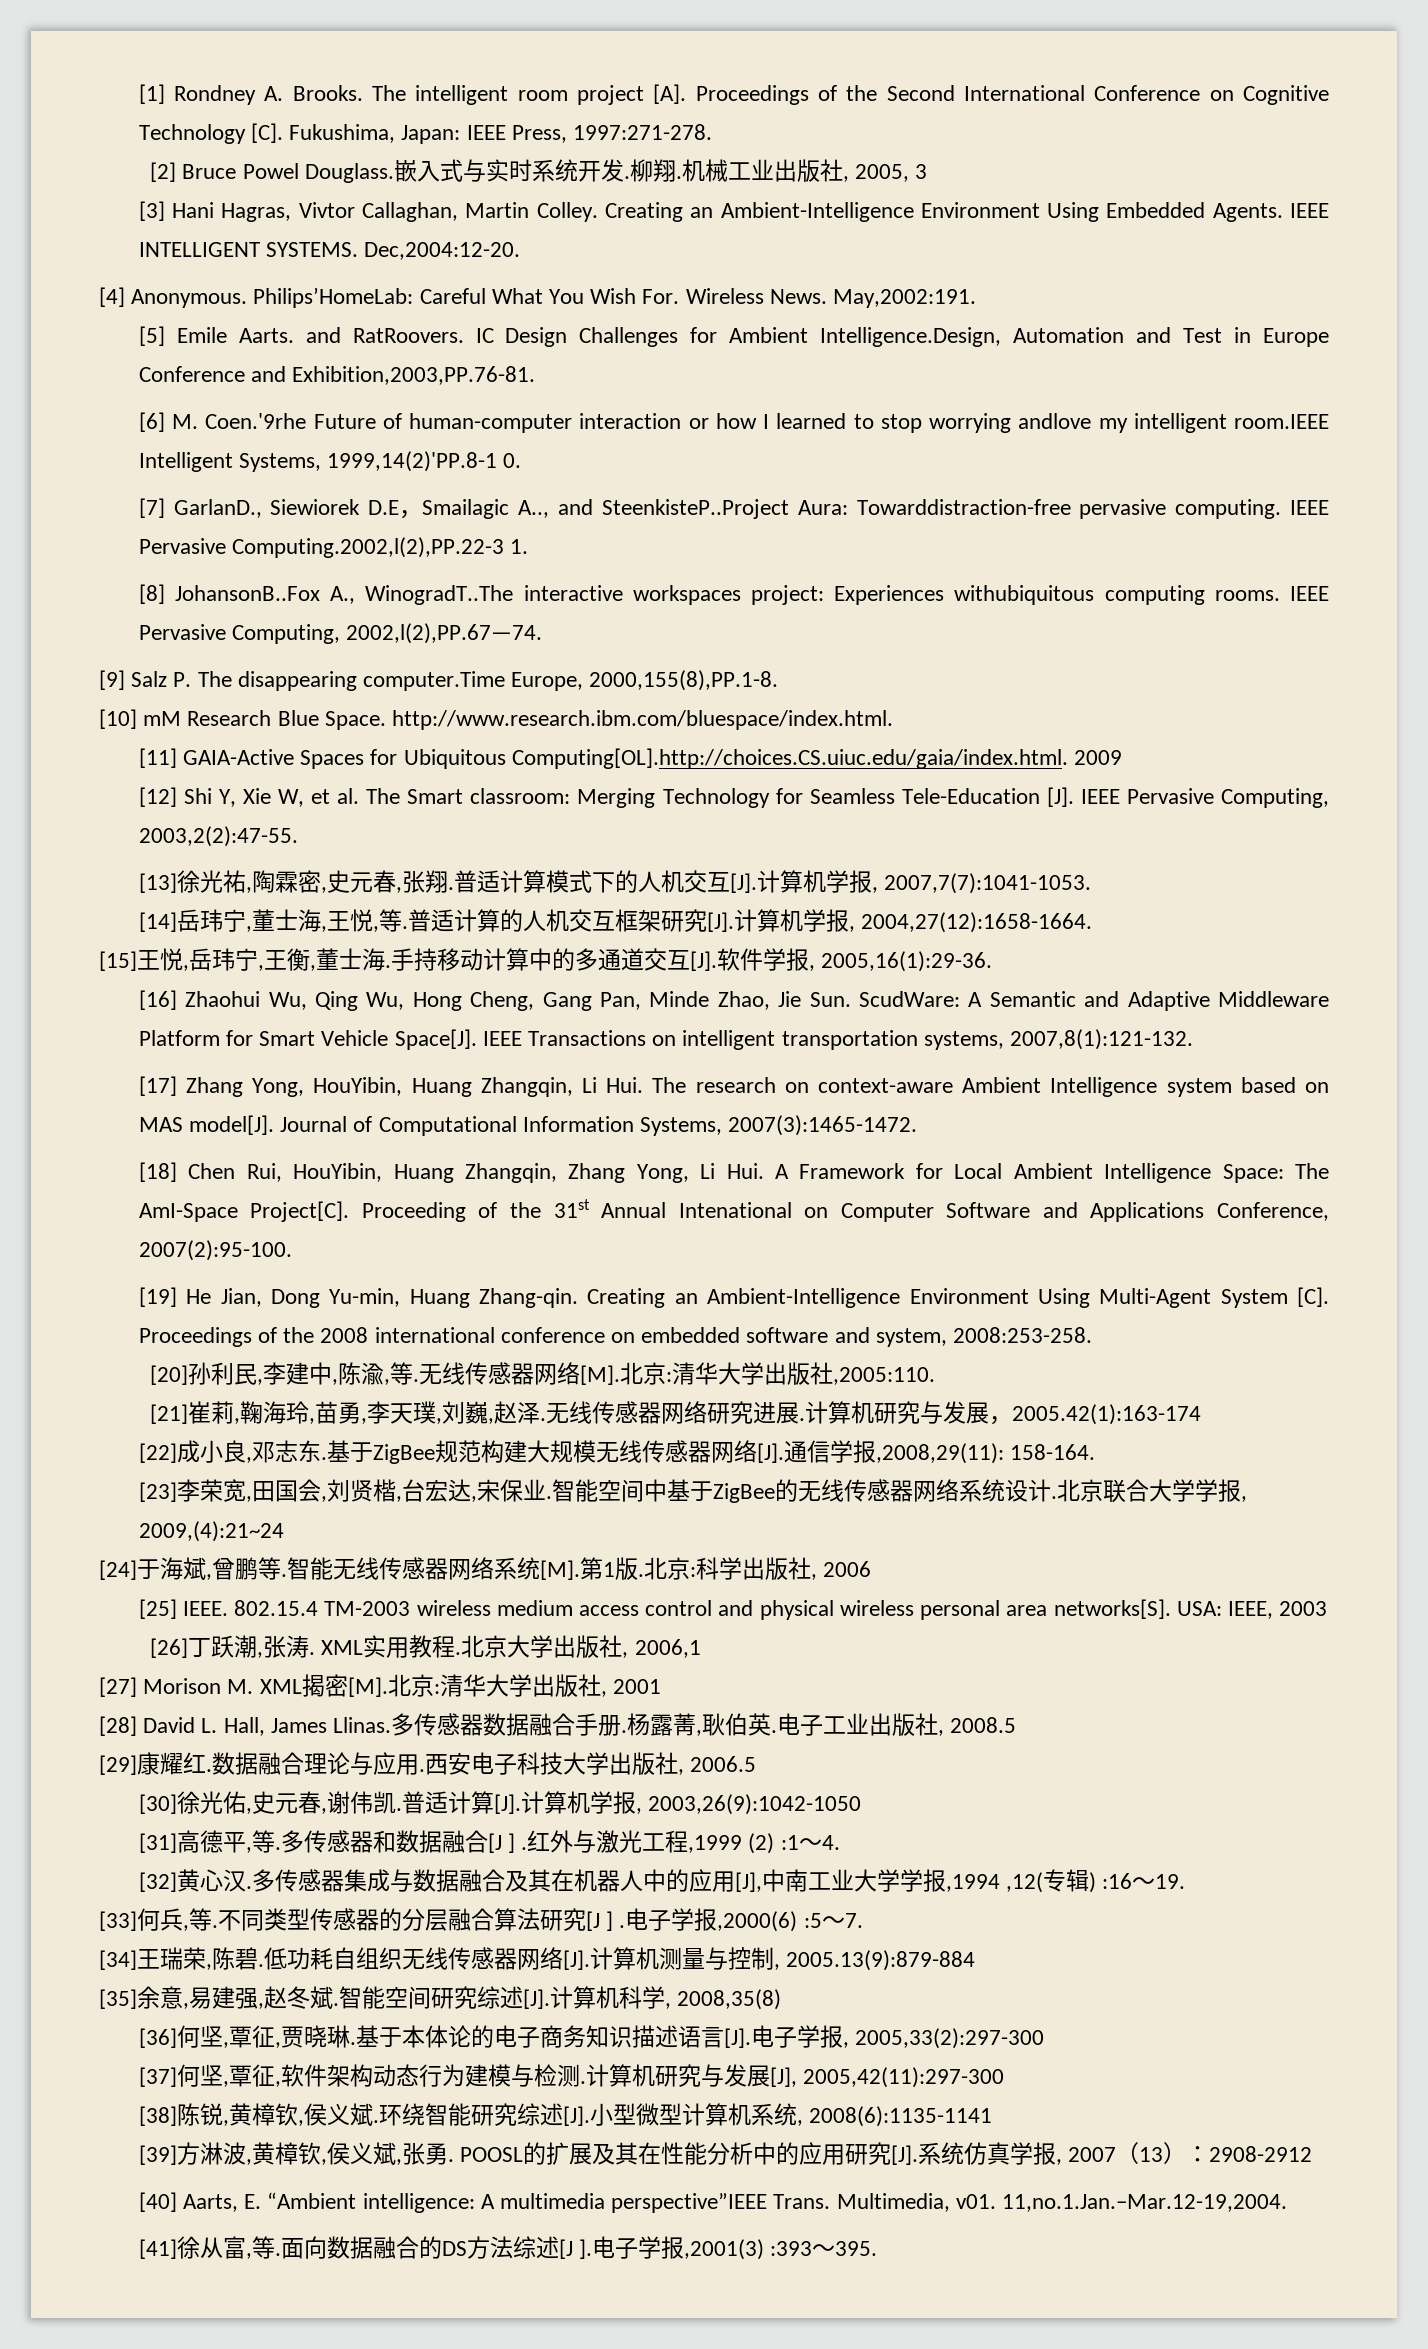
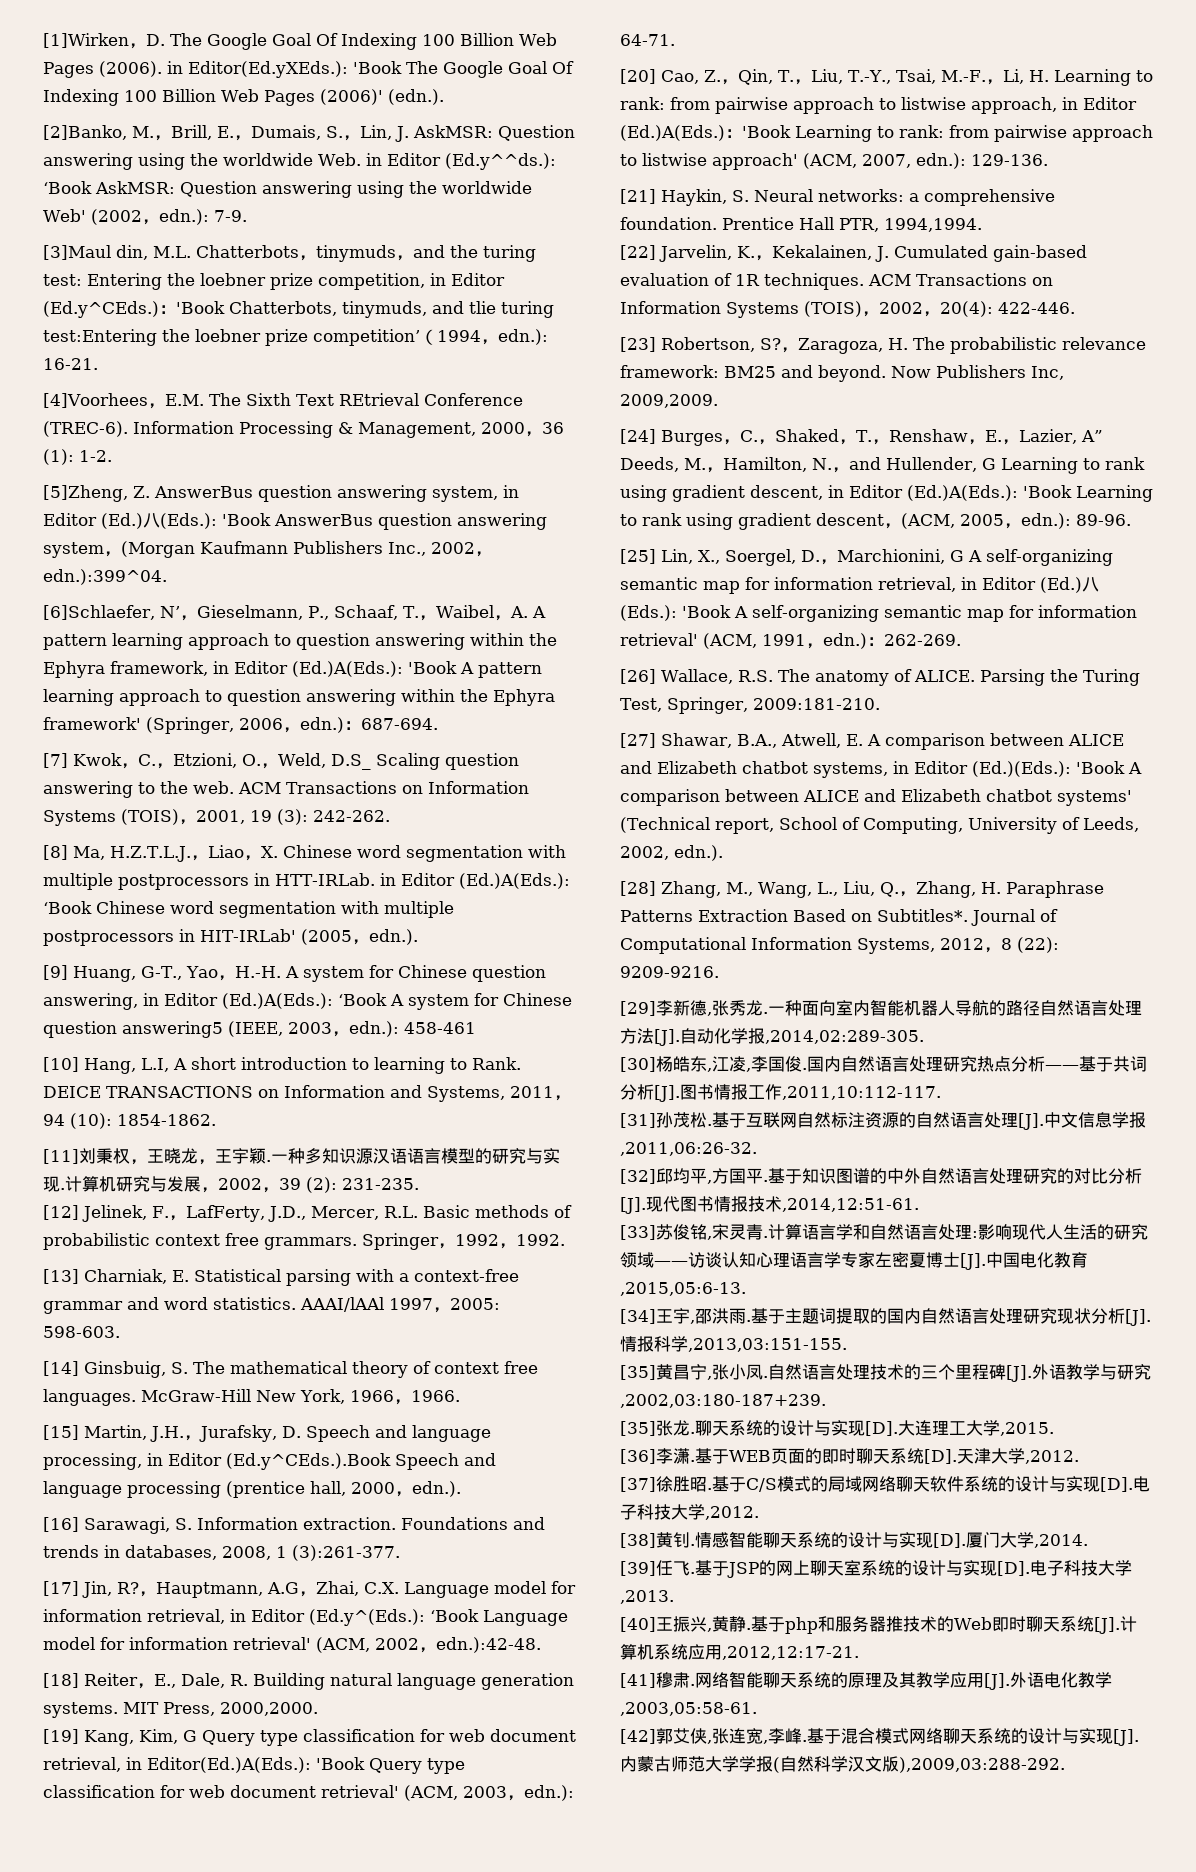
[138,84,1329,105] [138,123,713,144] [150,159,928,183] [138,201,1329,222] [138,242,521,260] [99,287,977,308] [138,326,1330,347] [138,366,536,385] [138,412,1329,433] [138,451,522,472] [138,498,1330,519] [138,537,529,558] [138,584,1329,605] [138,623,543,644] [99,670,779,691] [99,709,894,730] [138,748,1123,769] [138,787,1330,808] [138,826,298,847] [138,870,1092,894] [138,909,1093,933] [99,948,993,972] [138,990,1329,1011] [138,1029,1194,1050] [138,1076,1329,1097] [138,1115,918,1136] [138,1162,1329,1183] [138,1199,1329,1222] [138,1240,292,1261] [138,1287,1329,1308] [138,1327,1093,1347] [150,1362,936,1385] [150,1401,800,1424] [1] Rondney A. Brooks. The intelligent room project [A]. Proceedings of the Second International Conference on Cognitive Technology [C]. Fukushima, Japan: IEEE Press, 1997:271-278. // [2] Bruce Powel Douglass.嵌入式与实时系统开发.柳翔.机械工业出版社, 2005, 3 // [3] Hani Hagras, Vivtor Callaghan, Martin Colley. Creating an Ambient-Intelligence Environment Using Embedded Agents. IEEE INTELLIGENT SYSTEMS. Dec,2004:12-20. // [4] Anonymous. Philips’HomeLab: Careful What You Wish For. Wireless News. May,2002:191. // [5] Emile Aarts. and RatRoovers. IC Design Challenges for Ambient Intelligence.Design, Automation and Test in Europe Conference and Exhibition,2003,PP.76-81. // [6] M. Coen.'9rhe Future of human-computer interaction or how I learned to stop worrying andlove my intelligent room.IEEE Intelligent Systems, 1999,14(2)'PP.8-1 0. // [7] GarlanD., Siewiorek D.E，Smailagic A.., and SteenkisteP..Project Aura: Towarddistraction-free pervasive computing. IEEE Pervasive Computing.2002,l(2),PP.22-3 1. // [8] JohansonB..Fox A., WinogradT..The interactive workspaces project: Experiences withubiquitous computing rooms. IEEE Pervasive Computing, 2002,l(2),PP.67—74. // [9] Salz P. The disappearing computer.Time Europe, 2000,155(8),PP.1-8. // [10] mM Research Blue Space. http://www.research.ibm.com/bluespace/index.html. // [11] GAIA-Active Spaces for Ubiquitous Computing[OL].http://choices.CS.uiuc.edu/gaia/index.html. 2009 // [12] Shi Y, Xie W, et al. The Smart classroom: Merging Technology for Seamless Tele-Education [J]. IEEE Pervasive Computing, 2003,2(2):47-55. // [13]徐光祐,陶霖密,史元春,张翔.普适计算模式下的人机交互[J].计算机学报, 2007,7(7):1041-1053. // [14]岳玮宁,董士海,王悦,等.普适计算的人机交互框架研究[J].计算机学报, 2004,27(12):1658-1664. // [15]王悦,岳玮宁,王衡,董士海.手持移动计算中的多通道交互[J].软件学报, 2005,16(1):29-36. // [16] Zhaohui Wu, Qing Wu, Hong Cheng, Gang Pan, Minde Zhao, Jie Sun. ScudWare: A Semantic and Adaptive Middleware Platform for Smart Vehicle Space[J]. IEEE Transactions on intelligent transportation systems, 2007,8(1):121-132. // [17] Zhang Yong, HouYibin, Huang Zhangqin, Li Hui. The research on context-aware Ambient Intelligence system based on MAS model[J]. Journal of Computational Information Systems, 2007(3):1465-1472. // [18] Chen Rui, HouYibin, Huang Zhangqin, Zhang Yong, Li Hui. A Framework for Local Ambient Intelligence Space: The AmI-Space Project[C]. Proceeding of the 31st Annual Intenational on Computer Software and Applications Conference, 2007(2):95-100. // [19] He Jian, Dong Yu-min, Huang Zhang-qin. Creating an Ambient-Intelligence Environment Using Multi-Agent System [C]. Proceedings of the 2008 international conference on embedded software and system, 2008:253-258. // [20]孙利民,李建中,陈渝,等.无线传感器网络[M].北京:清华大学出版社,2005:110. // [21]崔莉,鞠海玲,苗勇,李天璞,刘巍,赵泽.无线传感器网络研究进展 -> [43,33,557,50] [43,61,574,78] [43,89,444,106] [43,125,575,142] [43,153,556,170] [43,181,532,198] [43,209,247,225] [43,245,536,262] [43,273,505,290] [43,301,554,318] [43,329,548,346] [43,358,98,370] [43,393,523,409] [43,421,564,438] [43,449,112,465] [43,485,519,502] [43,512,547,530] [43,541,492,558] [43,569,167,585] [43,605,546,621] [43,633,557,650] [43,661,542,678] [43,689,555,706] [43,717,438,734] [43,753,519,770] [43,781,529,798] [43,809,390,826] [43,845,566,862] [43,873,570,890] [43,901,454,918] [43,929,418,946] [43,965,546,982] [43,993,572,1010] [43,1021,476,1038] [43,1057,521,1074] [43,1085,571,1102] [43,1113,216,1129] [43,1148,560,1165] [43,1176,60,1192] [1]Wirken，D. The Google Goal Of Indexing 100 Billion Web Pages (2006). in Editor(Ed.yXEds.): 'Book The Google Goal Of Indexing 100 Billion Web Pages (2006)' (edn.). // [2]Banko, M.，Brill, E.，Dumais, S.，Lin, J. AskMSR: Question answering using the worldwide Web. in Editor (Ed.y^^ds.): ‘Book AskMSR: Question answering using the worldwide Web' (2002，edn.): 7-9. // [3]Maul din, M.L. Chatterbots，tinymuds，and the turing test: Entering the loebner prize competition, in Editor (Ed.y^CEds.)：'Book Chatterbots, tinymuds, and tlie turing test:Entering the loebner prize competition’（1994，edn.): 16-21. // [4]Voorhees，E.M. The Sixth Text REtrieval Conference (TREC-6). Information Processing & Management, 2000，36 (1): 1-2. // [5]Zheng, Z. AnswerBus question answering system, in Editor (Ed.)八(Eds.): 'Book AnswerBus question answering system，(Morgan Kaufmann Publishers Inc., 2002，edn.):399^04. // [6]Schlaefer, N’，Gieselmann, P., Schaaf, T.，Waibel，A. A pattern learning approach to question answering within the Ephyra framework, in Editor (Ed.)A(Eds.): 'Book A pattern learning approach to question answering within the Ephyra framework' (Springer, 2006，edn.)：687-694. // [7] Kwok，C.，Etzioni, O.，Weld, D.S_ Scaling question answering to the web. ACM Transactions on Information Systems (TOIS)，2001, 19 (3): 242-262. // [8] Ma, H.Z.T.L.J.，Liao，X. Chinese word segmentation with multiple postprocessors in HTT-IRLab. in Editor (Ed.)A(Eds.): ‘Book Chinese word segmentation with multiple postprocessors in HIT-IRLab' (2005，edn.). // [9] Huang, G-T., Yao，H.-H. A system for Chinese question answering, in Editor (Ed.)A(Eds.): ‘Book A system for Chinese question answering5 (IEEE, 2003，edn.): 458-461 // [10] Hang, L.I, A short introduction to learning to Rank. DEICE TRANSACTIONS on Information and Systems, 2011，94 (10): 1854-1862. // [11]刘秉权，王晓龙，王宇颖.一种多知识源汉语语言模型的研究与实现
[1012,1404,1202,1425] [138,1440,1096,1464] [138,1479,1247,1503] [138,1521,284,1542] [99,1557,872,1580] [138,1599,1328,1620] [150,1635,701,1658] [99,1674,661,1697] [99,1713,1017,1736] [99,1752,757,1775] [138,1791,862,1815] [138,1830,840,1854] [138,1869,1186,1893] [99,1908,863,1932] [99,1947,976,1971] [99,1986,782,2010] [138,2025,1045,2049] [138,2064,1005,2088] [138,2103,993,2127] [138,2142,1313,2165] [138,2192,1288,2213] [138,2236,878,2260] 2005.42(1):163-174 // [22]成小良,邓志东.基于ZigBee规范构建大规模无线传感器网络[J].通信学报,2008,29(11): 158-164. // [23]李荣宽,田国会,刘贤楷,台宏达,宋保业.智能空间中基于ZigBee的无线传感器网络系统设计.北京联合大学学报, 2009,(4):21~24 // [24]于海斌,曾鹏等.智能无线传感器网络系统[M].第1版.北京:科学出版社, 2006 // [25] IEEE. 802.15.4 TM-2003 wireless medium access control and physical wireless personal area networks[S]. USA: IEEE, 2003 // [26]丁跃潮,张涛. XML实用教程.北京大学出版社, 2006,1 // [27] Morison M. XML揭密[M].北京:清华大学出版社, 2001 // [28] David L. Hall, James Llinas.多传感器数据融合手册.杨露菁,耿伯英.电子工业出版社, 2008.5 // [29]康耀红.数据融合理论与应用.西安电子科技大学出版社, 2006.5 // [30]徐光佑,史元春,谢伟凯.普适计算[J].计算机学报, 2003,26(9):1042-1050 // [31]高德平,等.多传感器和数据融合[J ] .红外与激光工程,1999 (2) :1～4. // [32]黄心汉.多传感器集成与数据融合及其在机器人中的应用[J],中南工业大学学报,1994 ,12(专辑) :16～19. // [33]何兵,等.不同类型传感器的分层融合算法研究[J ] .电子学报,2000(6) :5～7. // [34]王瑞荣,陈碧.低功耗自组织无线传感器网络[J].计算机测量与控制, 2005.13(9):879-884 // [35]余意,易建强,赵冬斌.智能空间研究综述[J].计算机科学, 2008,35(8) // [36]何坚,覃征,贾晓琳.基于本体论的电子商务知识描述语言[J].电子学报, 2005,33(2):297-300 // [37]何坚,覃征,软件架构动态行为建模与检测.计算机研究与发展[J], 2005,42(11):297-300 // [38]陈锐,黄樟钦,侯义斌.环绕智能研究综述[J].小型微型计算机系统, 2008(6):1135-1141 // [39]方淋波,黄樟钦,侯义斌,张勇. POOSL的扩展及其在性能分析中的应用研究[J].系统仿真学报, 2007（13）：2908-2912 // [40] Aarts, E. “Ambient intelligence: A multimedia perspective”IEEE Trans. Multimedia, v01. 11,no.1.Jan.–Mar.12-19,2004. // [41]徐从富,等.面向数据融合的DS方法综述[J ].电子学报,2001(3) :393～395. -> [218,1177,419,1193] [43,1205,572,1222] [43,1233,565,1250] [43,1269,519,1286] [43,1297,500,1314] [43,1326,120,1338] [43,1361,538,1378] [43,1389,460,1406] [43,1425,491,1442] [43,1453,496,1470] [43,1481,461,1498] [43,1517,545,1534] [43,1545,400,1561] [43,1581,576,1598] [43,1609,568,1626] [43,1637,541,1653] [43,1673,574,1690] [43,1702,318,1718] [43,1729,576,1746] [43,1757,465,1774] [43,1785,574,1801] [620,34,675,46] [620,69,1153,86] [620,97,1137,114] [620,125,1153,142] [620,153,1048,170] [620,189,1055,206] [620,217,982,232] [620,245,1087,262] [620,273,1053,290] [620,301,1075,318] [620,337,1146,354] [620,365,1064,382] [620,394,718,408] [620,429,1103,446] [620,457,1145,474] [620,485,1153,502] [620,513,1131,530] [620,549,1113,566] [620,576,1099,594] [620,605,1137,622] [620,633,961,649] [620,669,1140,686] [620,697,880,714] [620,733,1124,750] [620,761,1142,778] [620,789,1132,806] [620,817,1139,834] [620,845,723,861] [620,881,1104,898] [620,909,1058,926] [620,937,1059,954] [620,966,719,978] [620,999,1142,1016] [620,1028,924,1046] [620,1056,1147,1072] [620,1084,941,1102] [620,1112,1146,1130] [620,1142,757,1156] [620,1168,1142,1184] [620,1196,919,1214] [620,1224,1148,1240] [620,1252,1088,1270] [620,1282,746,1296] [620,1308,1151,1326] [620,1336,847,1352] [620,1364,1151,1382] [620,1394,826,1408] [620,1420,1054,1436] [620,1448,1079,1464] [620,1476,1150,1492] [620,1504,759,1520] [620,1531,1088,1548] [620,1560,1132,1578] [620,1590,674,1604] [620,1616,1137,1634] [620,1644,859,1660] [620,1671,1112,1690] [620,1702,757,1716] [620,1728,1139,1746] [620,1756,1065,1773] 2002，39 (2): 231-235. // [12] Jelinek, F.，LafFerty, J.D., Mercer, R.L. Basic methods of probabilistic context free grammars. Springer，1992，1992. // [13] Charniak, E. Statistical parsing with a context-free grammar and word statistics. AAAI/lAAl 1997，2005: 598-603. // [14] Ginsbuig, S. The mathematical theory of context free languages. McGraw-Hill New York, 1966，1966. // [15] Martin, J.H.，Jurafsky, D. Speech and language processing, in Editor (Ed.y^CEds.).Book Speech and language processing (prentice hall, 2000，edn.). // [16] Sarawagi, S. Information extraction. Foundations and trends in databases, 2008, 1 (3):261-377. // [17] Jin, R?，Hauptmann, A.G，Zhai, C.X. Language model for information retrieval, in Editor (Ed.y^(Eds.): ‘Book Language model for information retrieval' (ACM, 2002，edn.):42-48. // [18] Reiter，E., Dale, R. Building natural language generation systems. MIT Press, 2000,2000. // [19] Kang, Kim, G Query type classification for web document retrieval, in Editor(Ed.)A(Eds.): 'Book Query type classification for web document retrieval' (ACM, 2003，edn.): 64-71. // [20] Cao, Z.，Qin, T.，Liu, T.-Y., Tsai, M.-F.，Li, H. Learning to rank: from pairwise approach to listwise approach, in Editor (Ed.)A(Eds.)：'Book Learning to rank: from pairwise approach to listwise approach' (ACM, 2007, edn.): 129-136. // [21] Haykin, S. Neural networks: a comprehensive foundation. Prentice Hall PTR, 1994,1994. // [22] Jarvelin, K.，Kekalainen, J. Cumulated gain-based evaluation of 1R techniques. ACM Transactions on Information Systems (TOIS)，2002，20(4): 422-446. // [23] Robertson, S?，Zaragoza, H. The probabilistic relevance framework: BM25 and beyond. Now Publishers Inc, 2009,2009. // [24] Burges，C.，Shaked，T.，Renshaw，E.，Lazier, A” Deeds, M.，Hamilton, N.，and Hullender, G Learning to rank using gradient descent, in Editor (Ed.)A(Eds.): 'Book Learning to rank using gradient descent，(ACM, 2005，edn.): 89-96. // [25] Lin, X., Soergel, D.，Marchionini, G A self-organizing semantic map for information retrieval, in Editor (Ed.)八(Eds.): 'Book A self-organizing semantic map for information retrieval' (ACM, 1991，edn.)：262-269. // [26] Wallace, R.S. The anatomy of ALICE. Parsing the Turing Test, Springer, 2009:181-210. // [27] Shawar, B.A., Atwell, E. A comparison between ALICE and Elizabeth chatbot systems, in Editor (Ed.)(Eds.): 'Book A comparison between ALICE and Elizabeth chatbot systems' (Technical report, School of Computing, University of Leeds, 2002, edn.). // [28] Zhang, M., Wang, L., Liu, Q.，Zhang, H. Paraphrase Patterns Extraction Based on Subtitles*. Journal of Computational Information Systems, 2012，8 (22): 9209-9216. // [29]李新德,张秀龙.一种面向室内智能机器人导航的路径自然语言处理方法[J].自动化学报,2014,02:289-305. // [30]杨皓东,江凌,李国俊.国内自然语言处理研究热点分析——基于共词分析[J].图书情报工作,2011,10:112-117. // [31]孙茂松.基于互联网自然标注资源的自然语言处理[J].中文信息学报,2011,06:26-32. // [32]邱均平,方国平.基于知识图谱的中外自然语言处理研究的对比分析[J].现代图书情报技术,2014,12:51-61. // [33]苏俊铭,宋灵青.计算语言学和自然语言处理:影响现代人生活的研究领域——访谈认知心理语言学专家左密夏博士[J].中国电化教育,2015,05:6-13. // [34]王宇,邵洪雨.基于主题词提取的国内自然语言处理研究现状分析[J].情报科学,2013,03:151-155. // [35]黄昌宁,张小凤.自然语言处理技术的三个里程碑[J].外语教学与研究,2002,03:180-187+239. // [35]张龙.聊天系统的设计与实现[D].大连理工大学,2015. // [36]李潇.基于WEB页面的即时聊天系统[D].天津大学,2012. // [37]徐胜昭.基于C/S模式的局域网络聊天软件系统的设计与实现[D].电子科技大学,2012. // [38]黄钊.情感智能聊天系统的设计与实现[D].厦门大学,2014. // [39]任飞.基于JSP的网上聊天室系统的设计与实现[D].电子科技大学,2013. // [40]王振兴,黄静.基于php和服务器推技术的Web即时聊天系统[J].计算机系统应用,2012,12:17-21. // [41]穆肃.网络智能聊天系统的原理及其教学应用[J].外语电化教学,2003,05:58-61. // [42]郭艾侠,张连宽,李峰.基于混合模式网络聊天系统的设计与实现[J].内蒙古师范大学学报(自然科学汉文版),2009,03:288-292.

